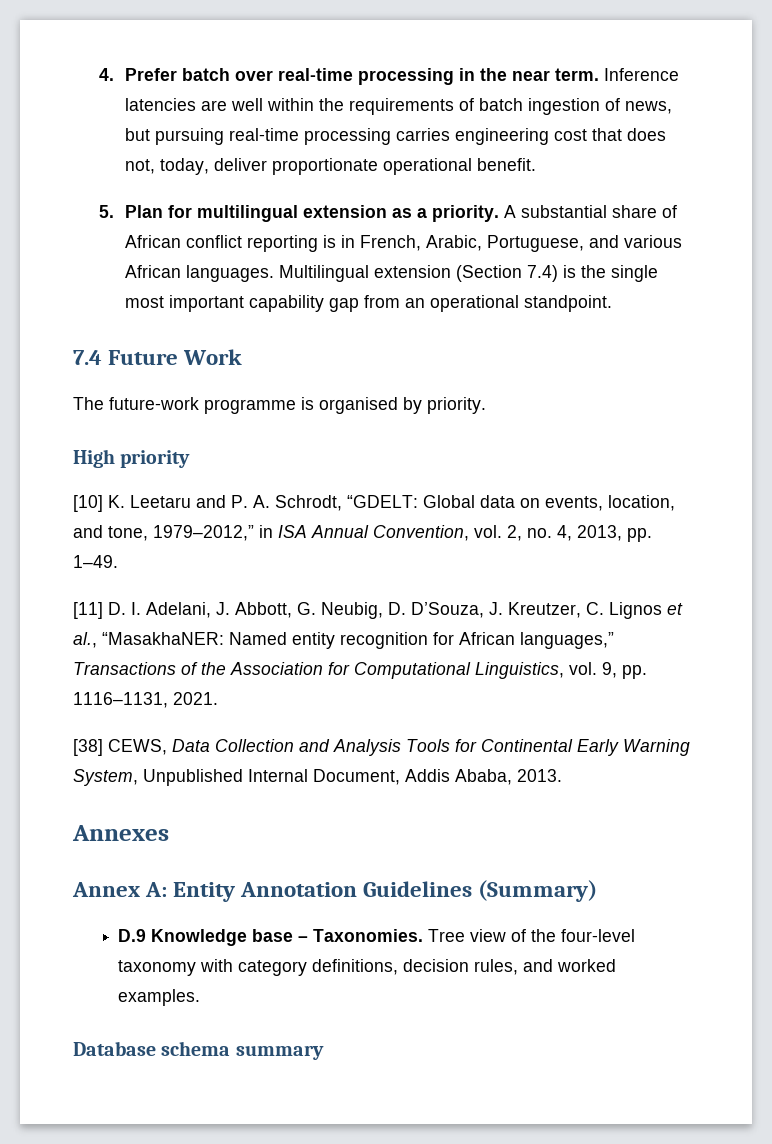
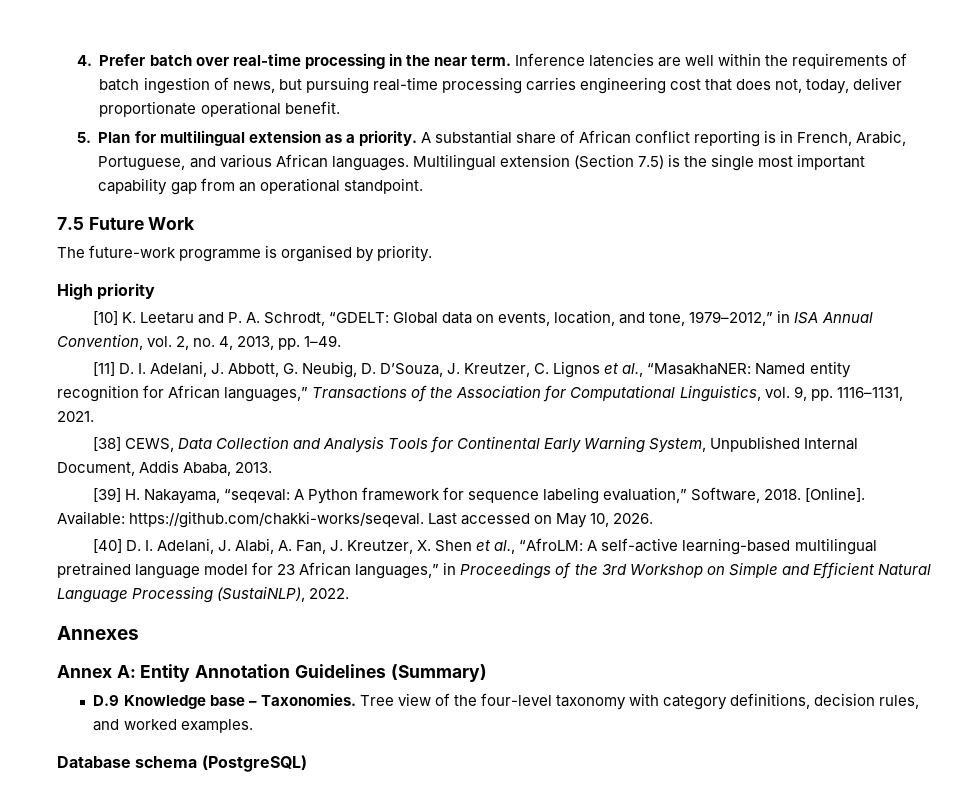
[527,265,559,282] 7.4) -> [637,155,664,169] 7.5)
[73,350,102,365] 7.4 -> [57,217,84,230] 7.5
(562, 775) none -> [92,487,866,504] [57,511,654,528] [92,538,877,555] [57,562,931,579] [57,586,350,603] // [39] H. Nakayama, “seqeval: A Python framework for sequence labeling evaluation,” Software, 2018. [Online]. Available: https://github.com/chakki-works/seqeval. Last accessed on May 10, 2026. // [40] D. I. Adelani, J. Alabi, A. Fan, J. Kreutzer, X. Shen et al., “AfroLM: A self-active learning-based multilingual pretrained language model for 23 African languages,” in Proceedings of the 3rd Workshop on Simple and Efficient Natural Language Processing (SustaiNLP), 2022.
[235,1045,324,1060] summary -> [201,755,307,772] (PostgreSQL)

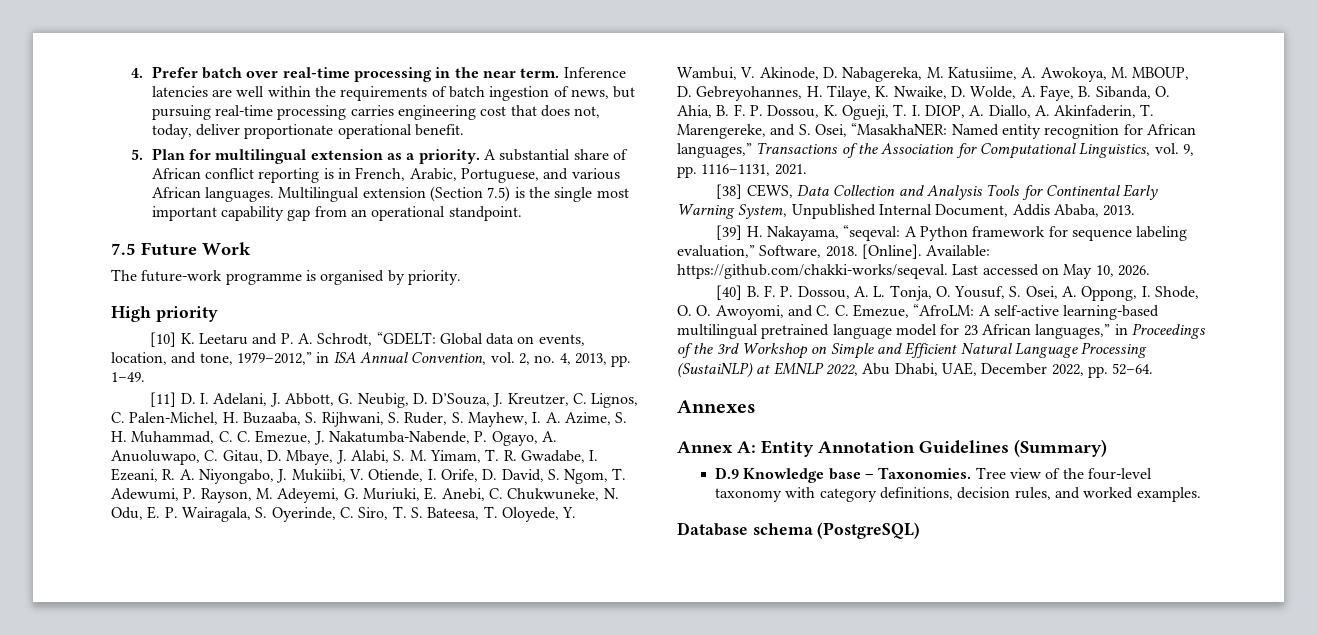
[553,361,644,378] Lignos et al., -> [591,393,639,408] [111,412,628,427] [111,430,557,446] [111,449,599,465] [111,468,627,484] [111,487,619,503] [111,506,577,522] [677,67,1190,82] [677,85,1170,101] [677,104,1155,120] [677,124,847,139] Lignos, C. Palen-Michel, H. Buzaaba, S. Rijhwani, S. Ruder, S. Mayhew, I. A. Azime, S. H. Muhammad, C. C. Emezue, J. Nakatumba-Nabende, P. Ogayo, A. Anuoluwapo, C. Gitau, D. Mbaye, J. Alabi, S. M. Yimam, T. R. Gwadabe, I. Ezeani, R. A. Niyongabo, J. Mukiibi, V. Otiende, I. Orife, D. David, S. Ngom, T. Adewumi, P. Rayson, M. Adeyemi, G. Muriuki, E. Anebi, C. Chukwuneke, N. Odu, E. P. Wairagala, S. Oyerinde, C. Siro, T. S. Bateesa, T. Oloyede, Y. Wambui, V. Akinode, D. Nabagereka, M. Katusiime, A. Awokoya, M. MBOUP, D. Gebreyohannes, H. Tilaye, K. Nwaike, D. Wolde, A. Faye, B. Sibanda, O. Ahia, B. F. P. Dossou, K. Ogueji, T. I. DIOP, A. Diallo, A. Akinfaderin, T. Marengereke, and S. Osei,
[125,538,516,554] D. I. Adelani, J. Alabi, A. Fan, J. Kreutzer, X. Shen et al., -> [746,285,1200,301] [677,304,909,320] B. F. P. Dossou, A. L. Tonja, O. Yousuf, S. Osei, A. Oppong, I. Shode, O. O. Awoyomi, and C. C. Emezue,
[217,586,350,602] (SustaiNLP), 2022. -> [677,362,1154,378] (SustaiNLP) at EMNLP 2022, Abu Dhabi, UAE, December 2022, pp. 52–64.

